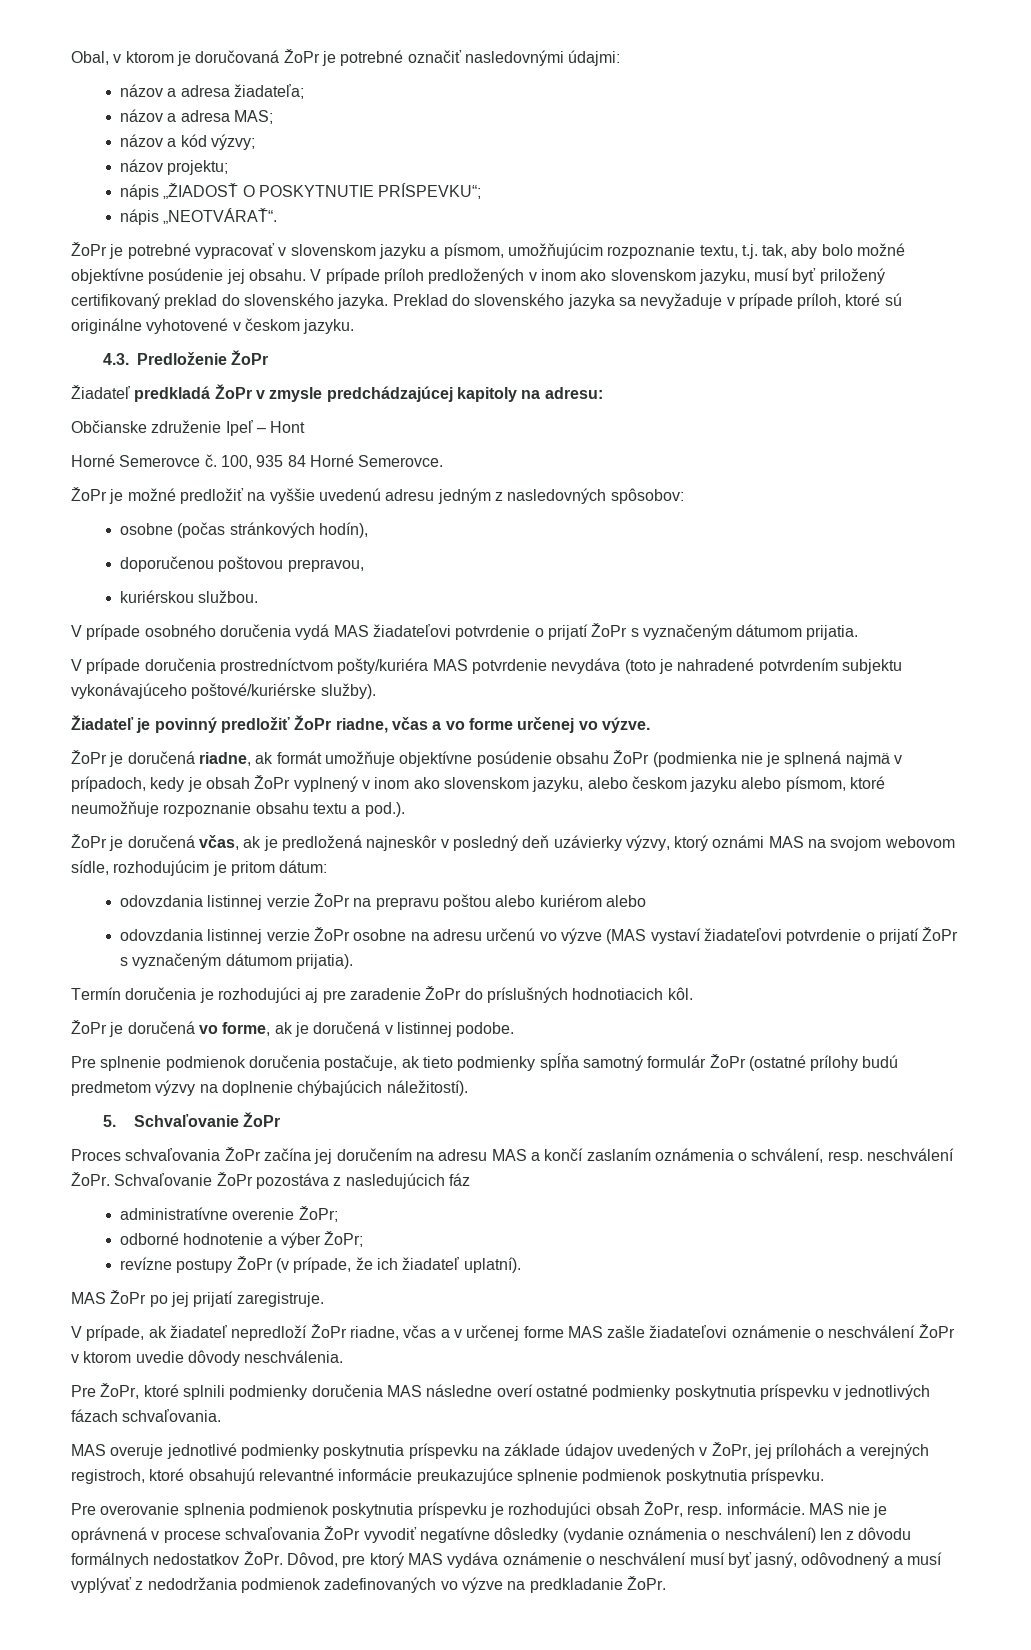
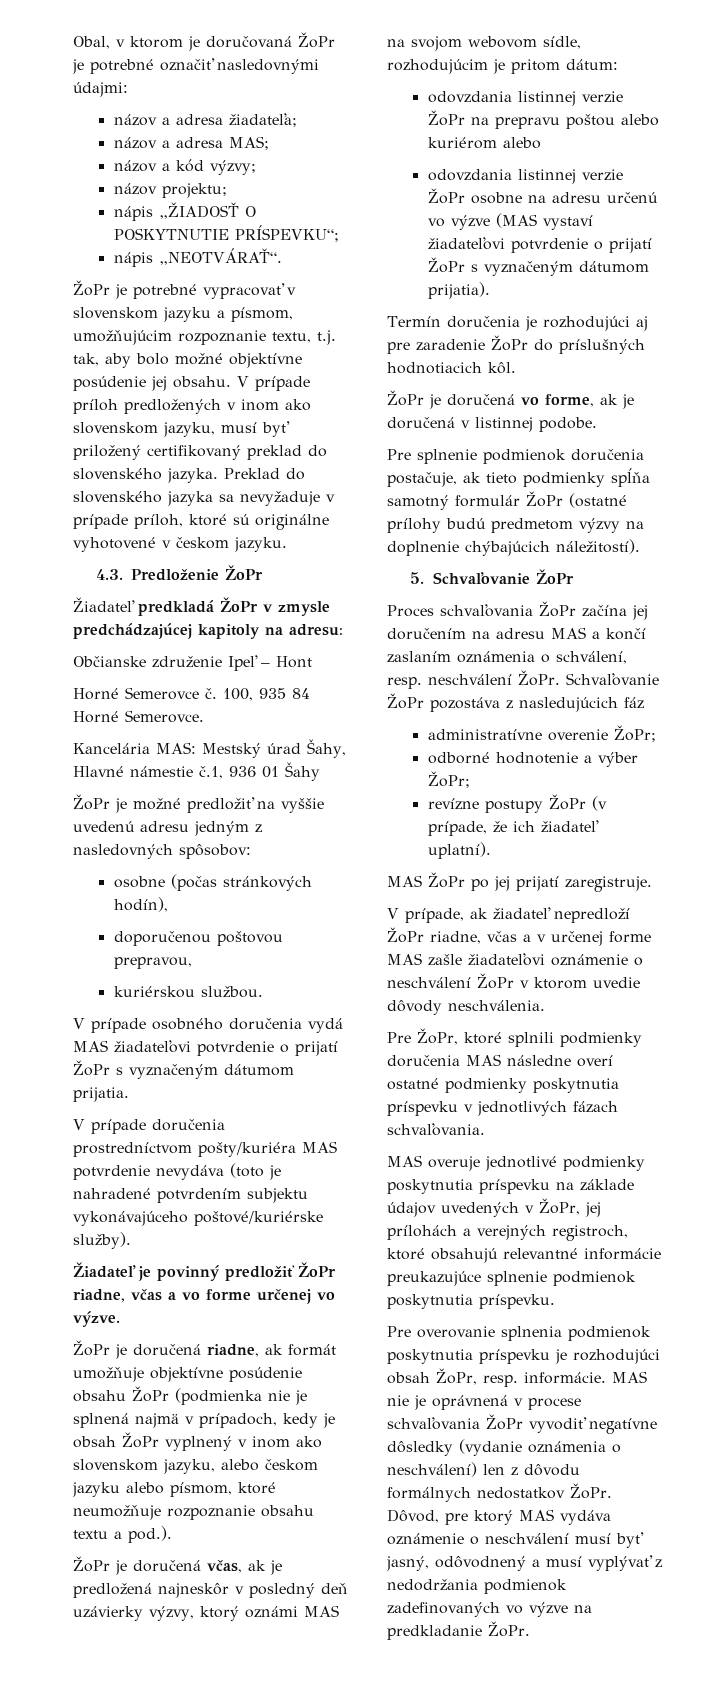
(444, 461) none -> [73,739,346,758] [73,762,320,781] // Kancelária MAS: Mestský úrad Šahy, Hlavné námestie č.1, 936 01 Šahy

